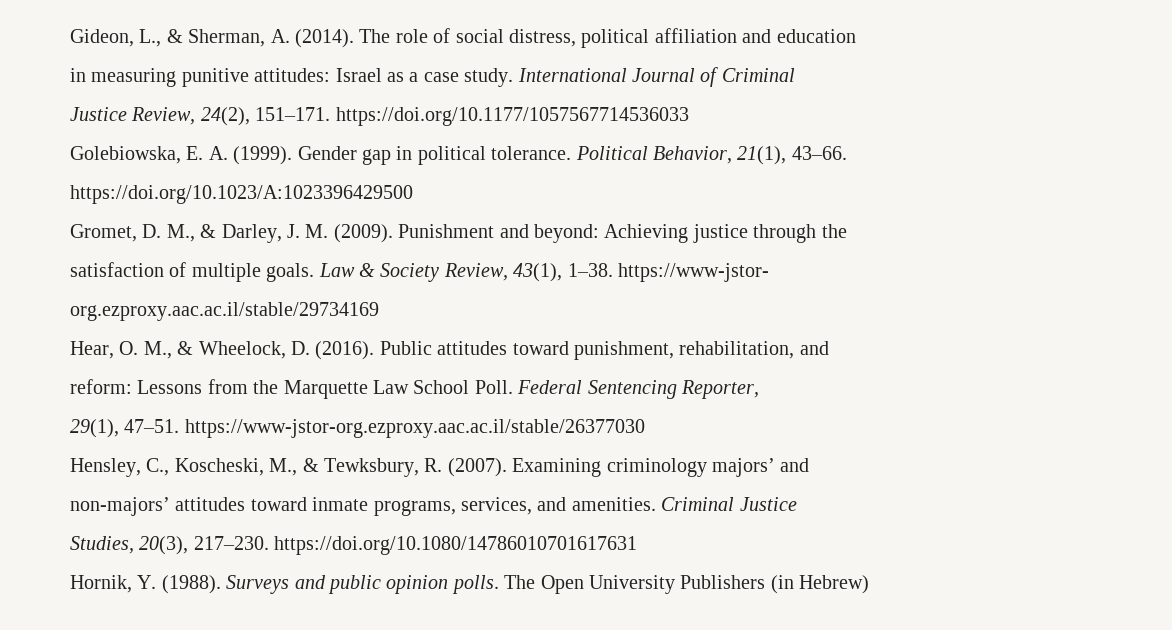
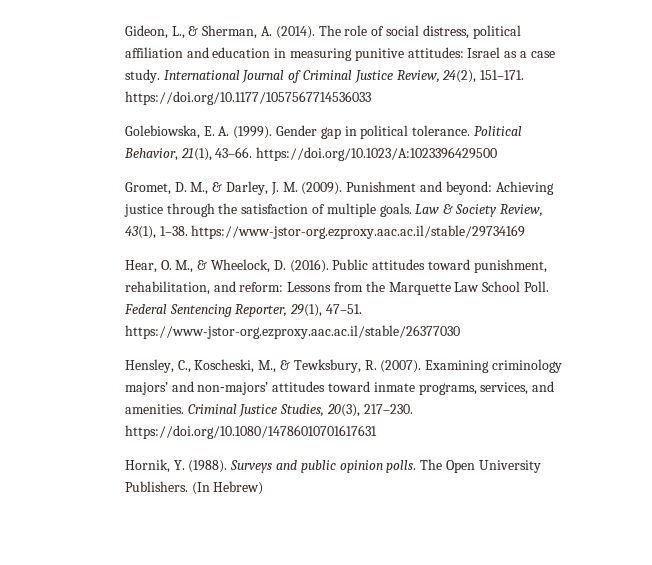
(856, 36) // -> (271, 52) none
(795, 75) // -> (353, 75) none
(847, 153) // -> (253, 152) none
(847, 231) // -> (238, 208) none
[618,263,770,282] [70,302,380,321] https://www-jstor- // org.ezproxy.aac.ac.il/stable/29734169 -> [191,225,526,239] https://www-jstor-org.ezproxy.aac.ac.il/stable/29734169
(829, 348) // -> (236, 286) none
(760, 389) // -> (288, 310) none
(810, 465) // -> (194, 386) none
(797, 504) // -> (278, 410) none
[680,575,794,594] Publishers (in -> [124,481,210,495] Publishers. (In

